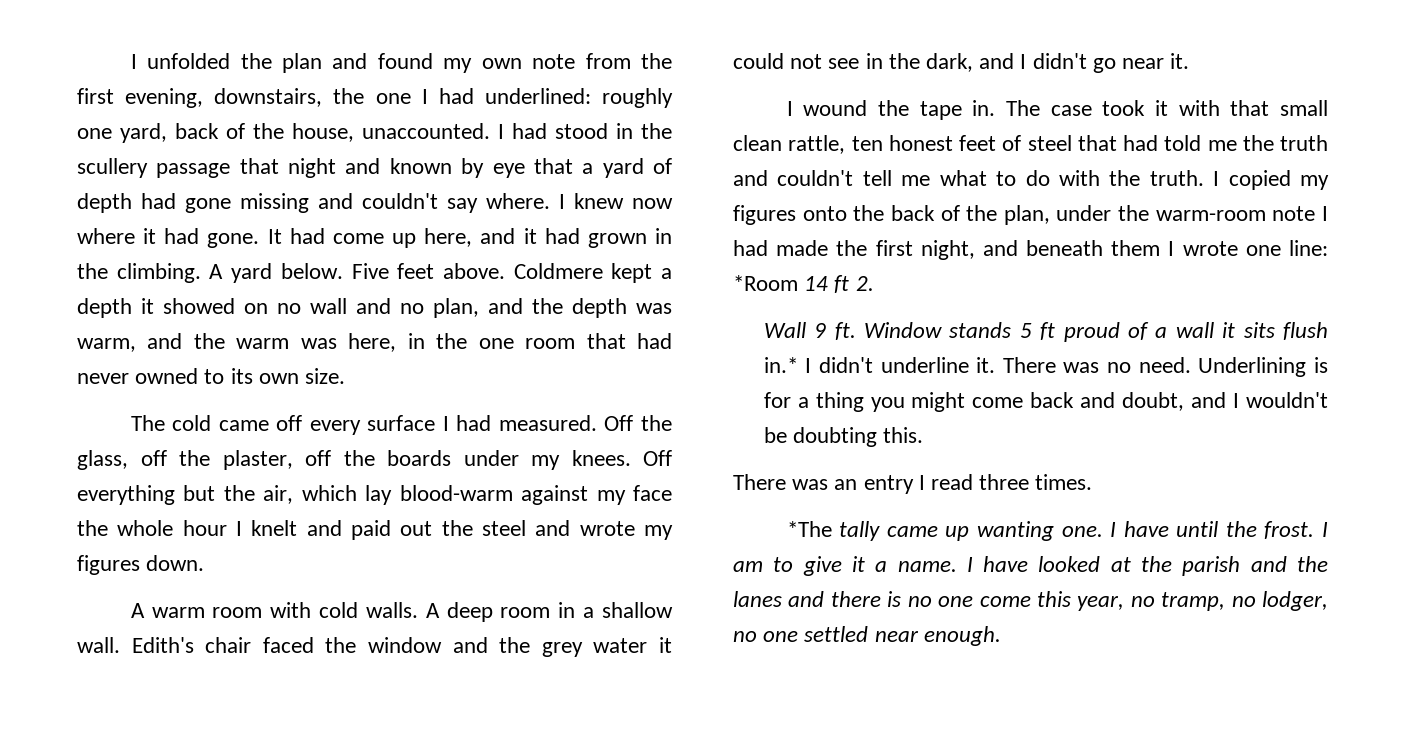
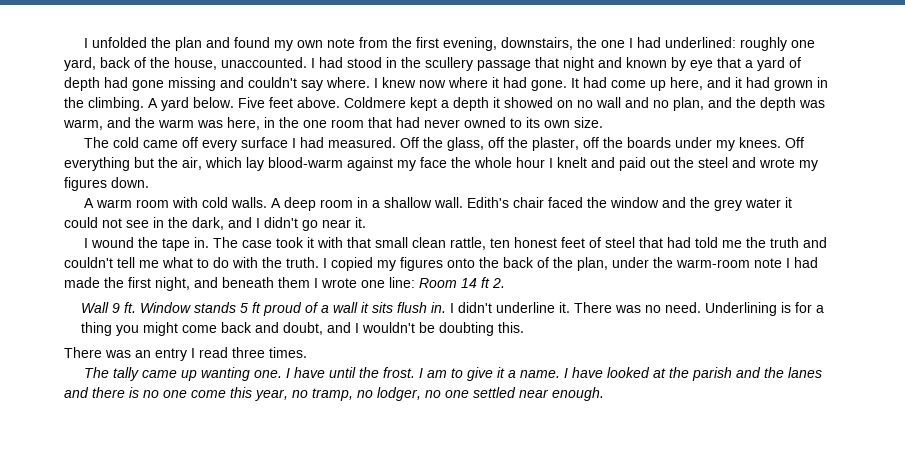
[733,275,798,291] *Room -> [419,278,457,288] Room
[763,357,798,373] in.* -> [430,302,446,313] in.
[786,521,832,537] *The -> [84,367,110,378] The

